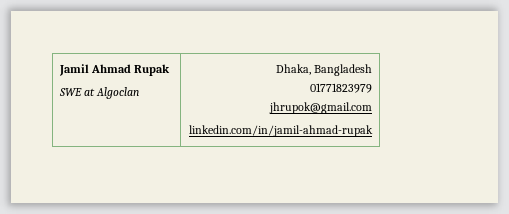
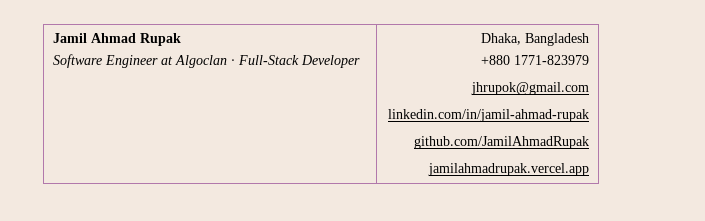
[58,88,82,96] SWE -> [53,54,159,68] Software Engineer
(140, 93) none -> [231,55,361,68] · Full-Stack Developer
[310,83,373,93] 01771823979 -> [480,55,589,65] +880 1771-823979
(374, 131) none -> [413,136,589,149] [427,163,589,176] // github.com/JamilAhmadRupak // jamilahmadrupak.vercel.app

